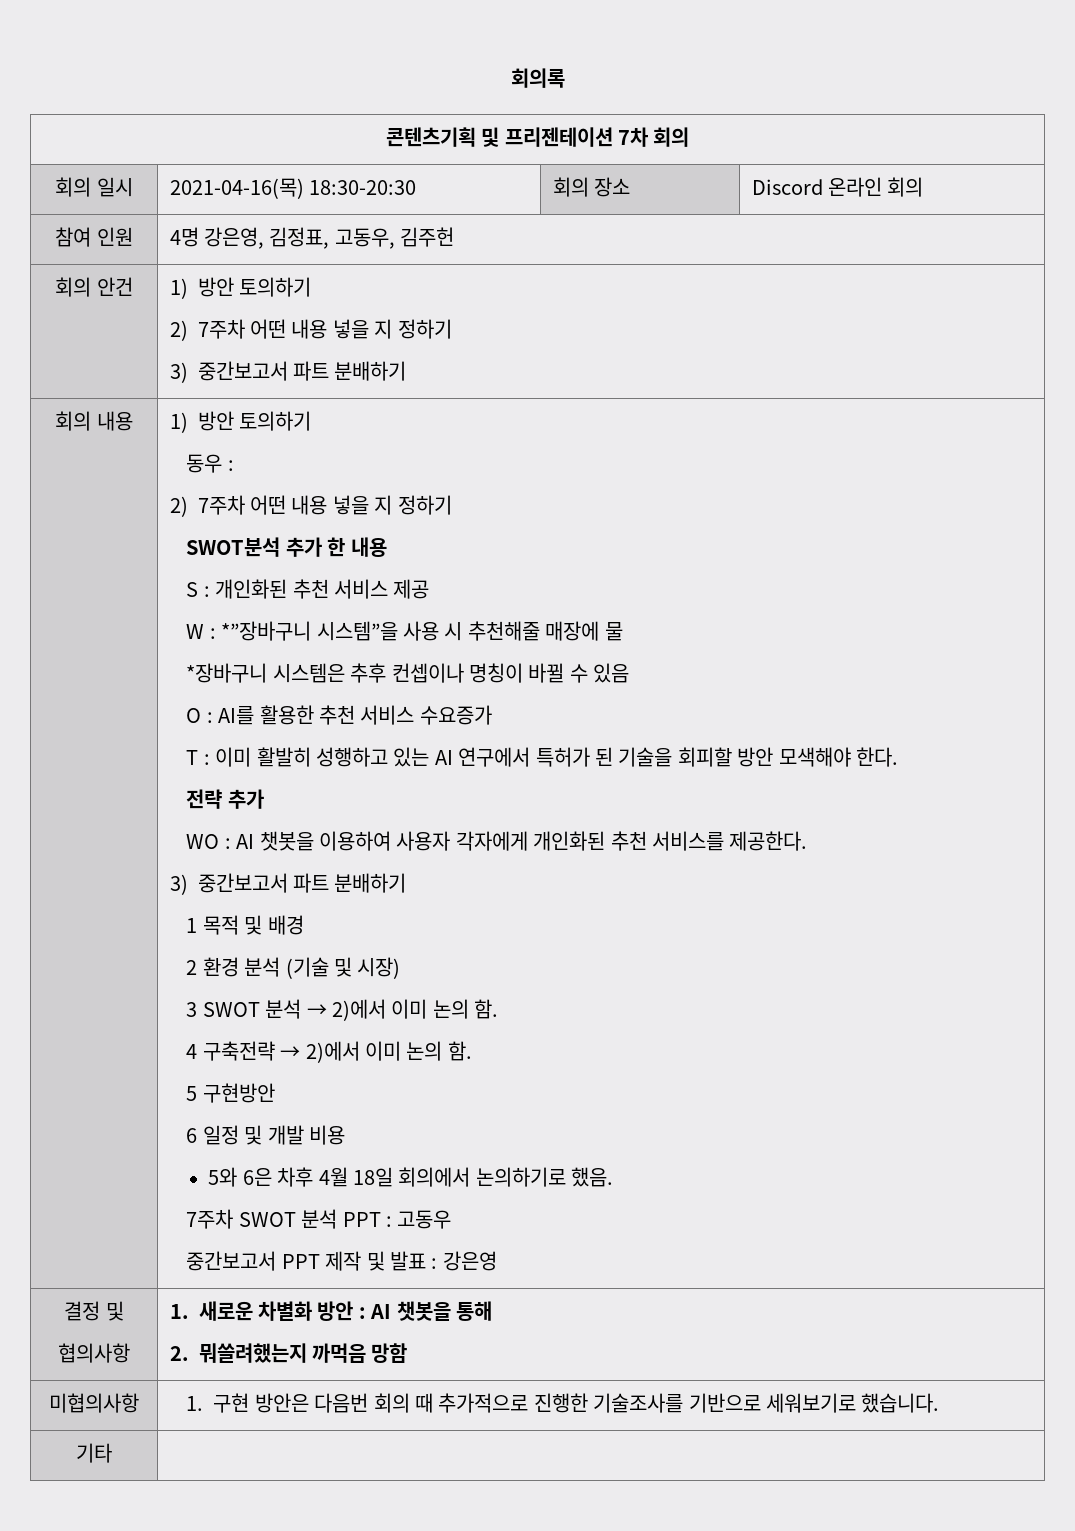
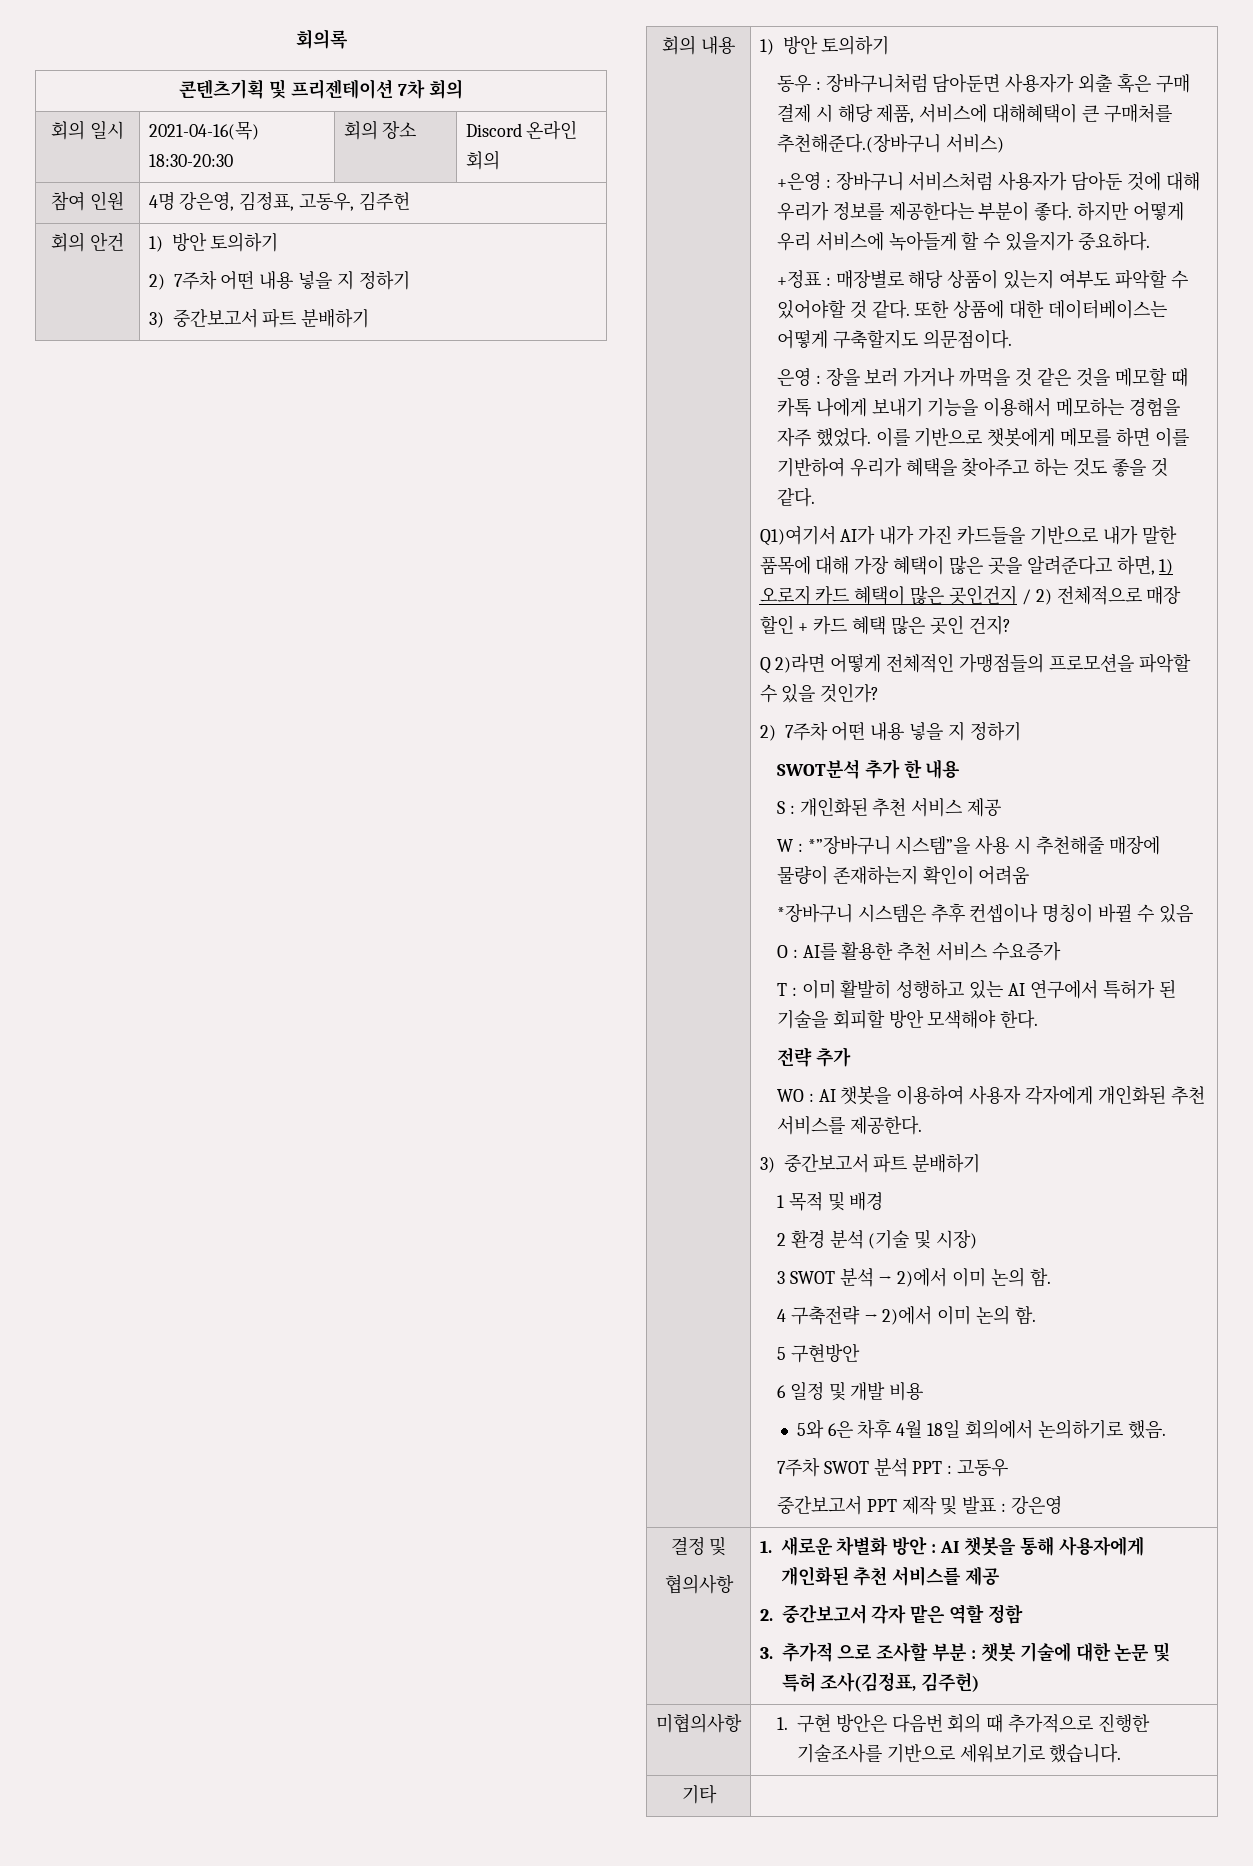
(234, 465) none -> [825,73,1190,93] [776,103,1172,123] [776,133,1004,153] [776,171,1200,191] [776,201,1185,221] [776,231,1151,251] [776,269,1188,289] [776,299,1168,319] [776,329,1012,349] [776,367,1188,387] [776,398,1181,417] [776,427,1189,447] [776,457,1168,477] [776,487,815,507] [759,526,1177,546] [759,555,1174,575] [759,585,1182,605] [759,615,1011,635] [759,653,1191,674] [759,683,880,703] 장바구니처럼 담아둔면 사용자가 외출 혹은 구매 결제 시 해당 제품, 서비스에 대해혜택이 큰 구매처를 추천해준다.(장바구니 서비스) // +은영 : 장바구니 서비스처럼 사용자가 담아둔 것에 대해 우리가 정보를 제공한다는 부분이 좋다. 하지만 어떻게 우리 서비스에 녹아들게 할 수 있을지가 중요하다. // +정표 : 매장별로 해당 상품이 있는지 여부도 파악할 수 있어야할 것 같다. 또한 상품에 대한 데이터베이스는 어떻게 구축할지도 의문점이다. // 은영 : 장을 보러 가거나 까먹을 것 같은 것을 메모할 때 카톡 나에게 보내기 기능을 이용해서 메모하는 경험을 자주 했었다. 이를 기반으로 챗봇에게 메모를 하면 이를 기반하여 우리가 혜택을 찾아주고 하는 것도 좋을 것 같다. // Q1)여기서 AI가 내가 가진 카드들을 기반으로 내가 말한 품목에 대해 가장 혜택이 많은 곳을 알려준다고 하면, 1) 오로지 카드 혜택이 많은 곳인건지 / 2) 전체적으로 매장 할인 + 카드 혜택 많은 곳인 건지? // Q 2)라면 어떻게 전체적인 가맹점들의 프로모션을 파악할 수 있을 것인가?
[604,622,623,641] 물 -> [776,865,1030,885] 물량이 존재하는지 확인이 어려움
[169,1343,408,1363] // 2. 뭐쓸려했는지 까먹음 망함 -> [1058,1536,1144,1556] [780,1566,1001,1586] [759,1604,1023,1624] [759,1642,1171,1662] [781,1672,980,1692] 사용자에게 개인화된 추천 서비스를 제공 // 2. 중간보고서 각자 맡은 역할 정함 // 3. 추가적 으로 조사할 부분 : 챗봇 기술에 대한 논문 및 특허 조사(김정표, 김주헌)

